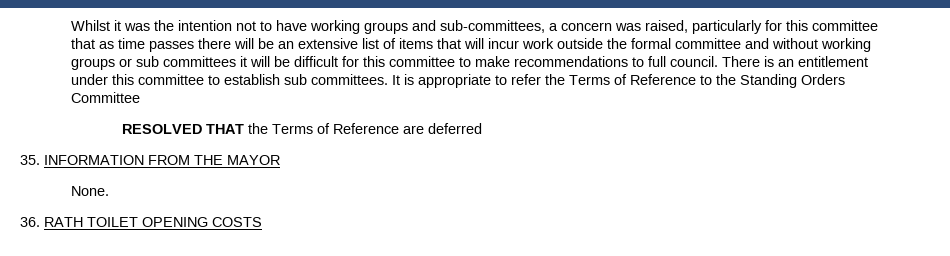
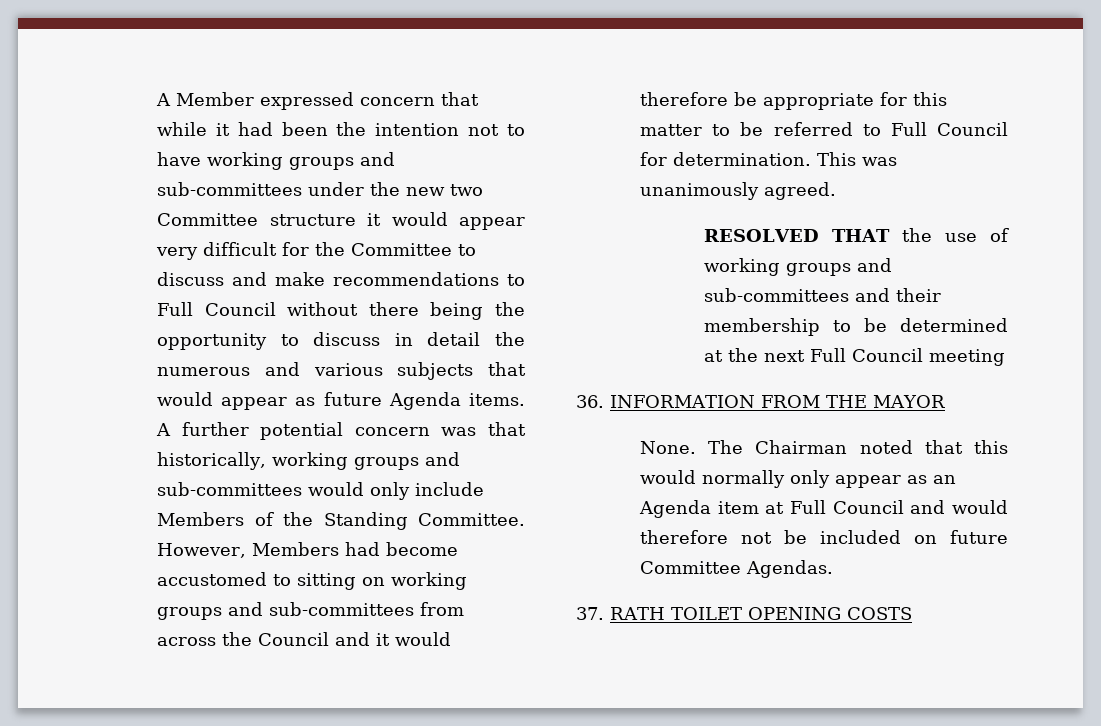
[70,20,150,31] Whilst it was -> [156,92,480,110] [157,122,328,136] A Member expressed concern that while it had been
[439,20,878,34] [70,38,871,52] [70,56,868,70] [70,74,845,88] [70,92,140,103] [121,123,482,134] [20,155,40,165] sub-committees, a concern was raised, particularly for this committee that as time passes there will be an extensive list of items that will incur work outside the formal committee and without working groups or sub committees it will be difficult for this committee to make recommendations to full council. There is an entitlement under this committee to establish sub committees. It is appropriate to refer the Terms of Reference to the Standing Orders Committee // RESOLVED THAT the Terms of Reference are deferred // 35. -> [157,182,484,196] [157,212,525,230] [156,242,477,260] [157,272,525,286] [157,302,525,320] [157,332,525,350] [157,362,526,380] [157,392,525,410] [156,422,526,440] [157,452,461,470] [157,482,485,500] [157,512,525,530] [157,542,459,558] [157,572,468,590] [157,602,465,620] [157,632,452,646] [640,92,948,110] [640,122,1008,136] [640,152,898,166] [640,182,837,200] [704,228,1009,242] [704,258,893,276] [704,288,942,302] [704,318,1008,336] [704,348,1006,366] [576,395,604,408] sub-committees under the new two Committee structure it would appear very difficult for the Committee to discuss and make recommendations to Full Council without there being the opportunity to discuss in detail the numerous and various subjects that would appear as future Agenda items. A further potential concern was that historically, working groups and sub-committees would only include Members of the Standing Committee. However, Members had become accustomed to sitting on working groups and sub-committees from across the Council and it would therefore be appropriate for this matter to be referred to Full Council for determination. This was unanimously agreed. // RESOLVED THAT the use of working groups and sub-committees and their membership to be determined at the next Full Council meeting // 36.
[20,217,40,227] // 36. -> [708,440,1008,454] [640,470,957,488] [639,500,1008,518] [640,530,1008,544] [640,560,834,578] [576,607,604,620] The Chairman noted that this would normally only appear as an Agenda item at Full Council and would therefore not be included on future Committee Agendas. // 37.

